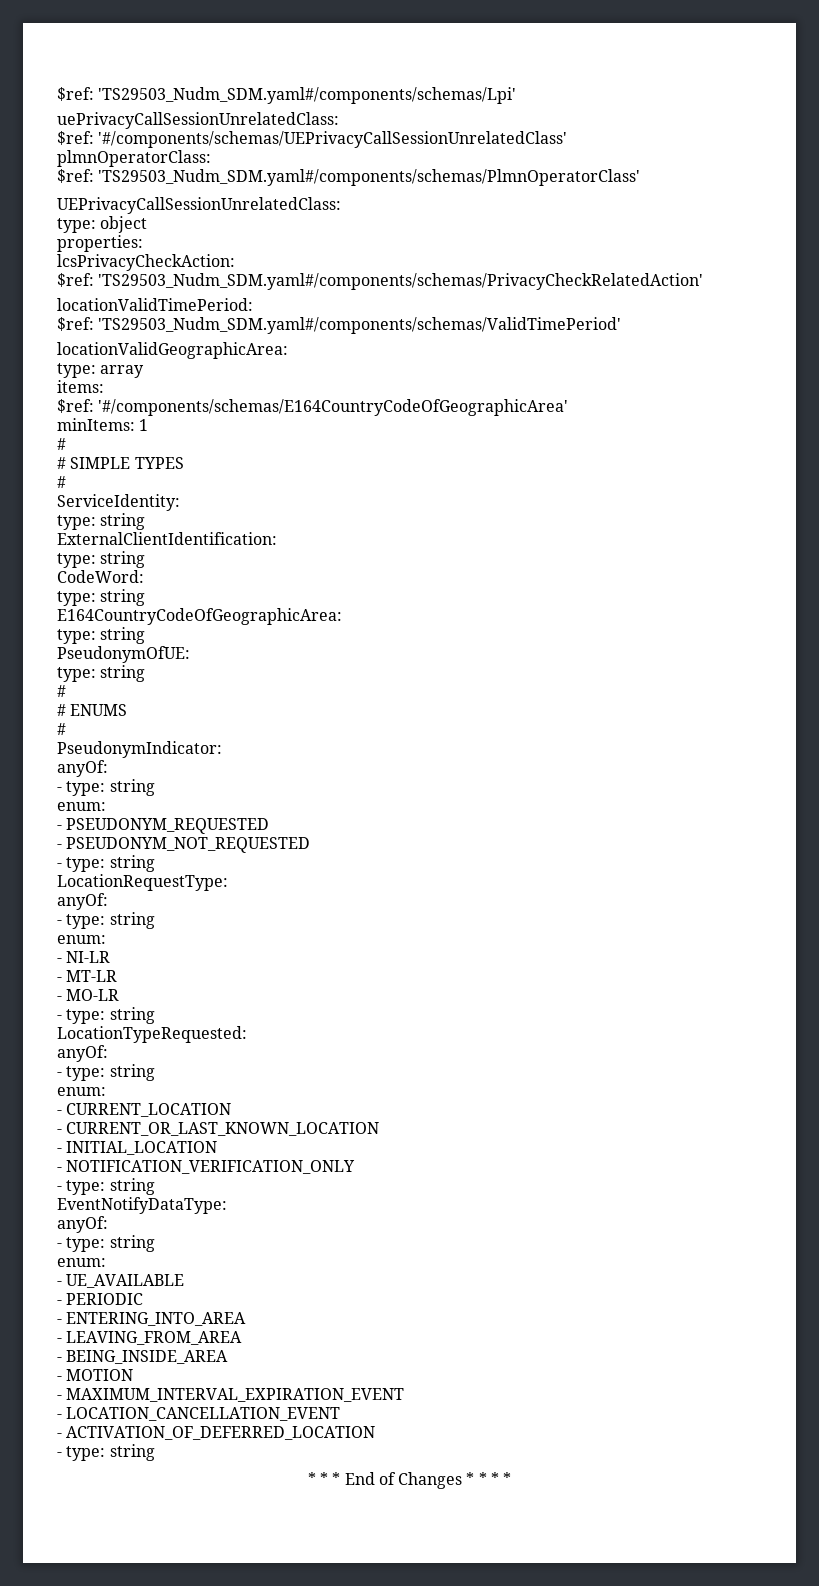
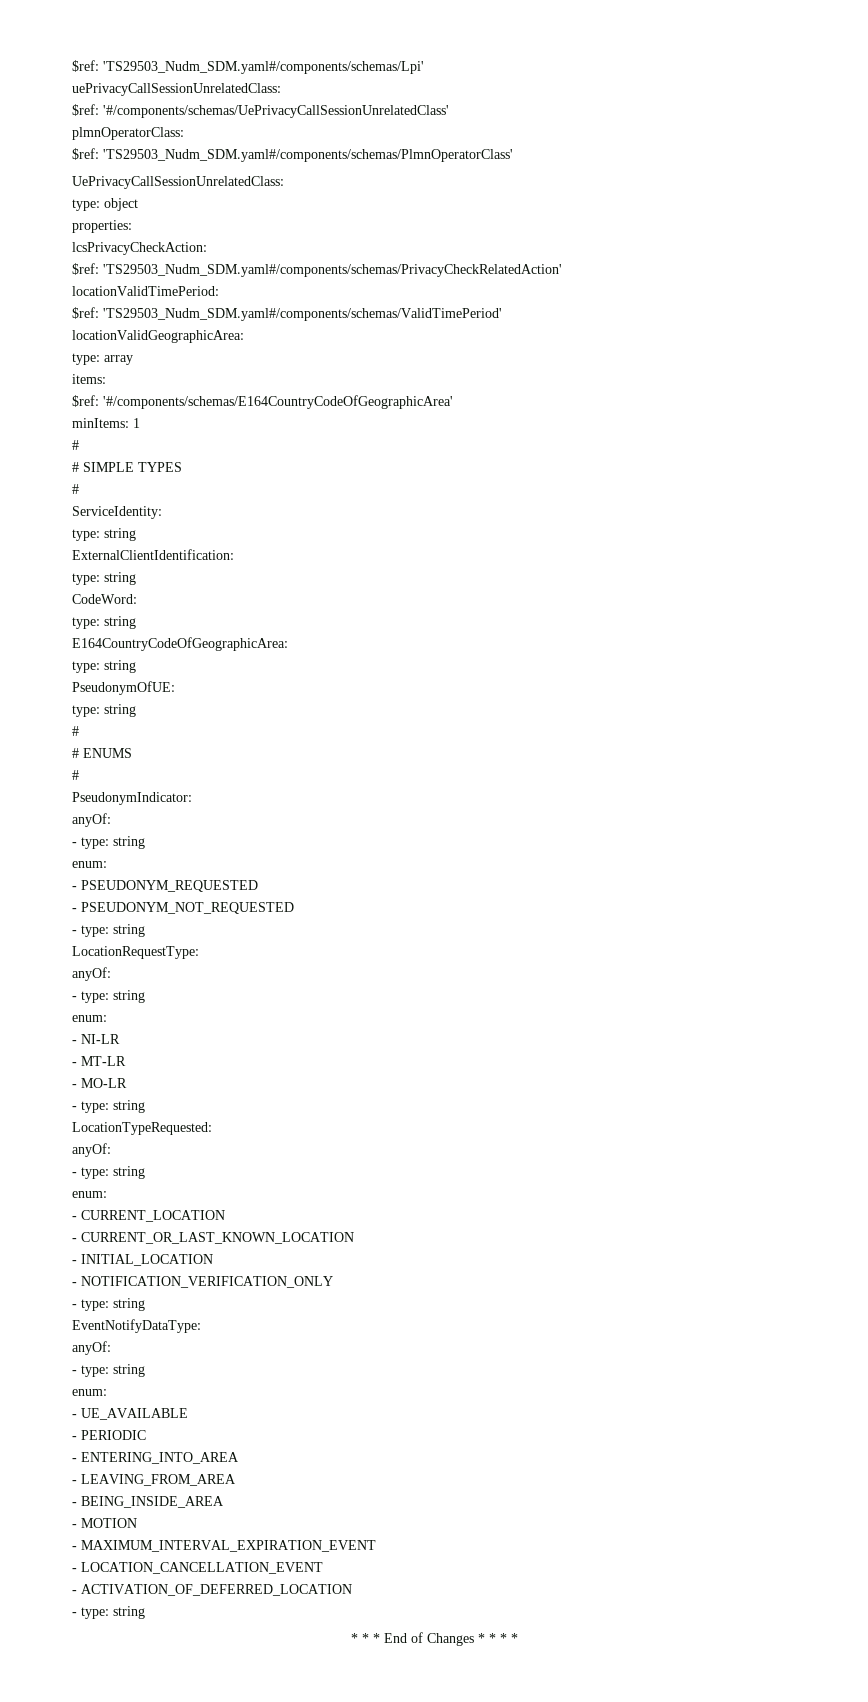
[98,131,568,148] '#/components/schemas/UEPrivacyCallSessionUnrelatedClass' -> [103,105,449,118] '#/components/schemas/UePrivacyCallSessionUnrelatedClass'
[57,197,341,214] UEPrivacyCallSessionUnrelatedClass: -> [72,176,284,189] UePrivacyCallSessionUnrelatedClass:

